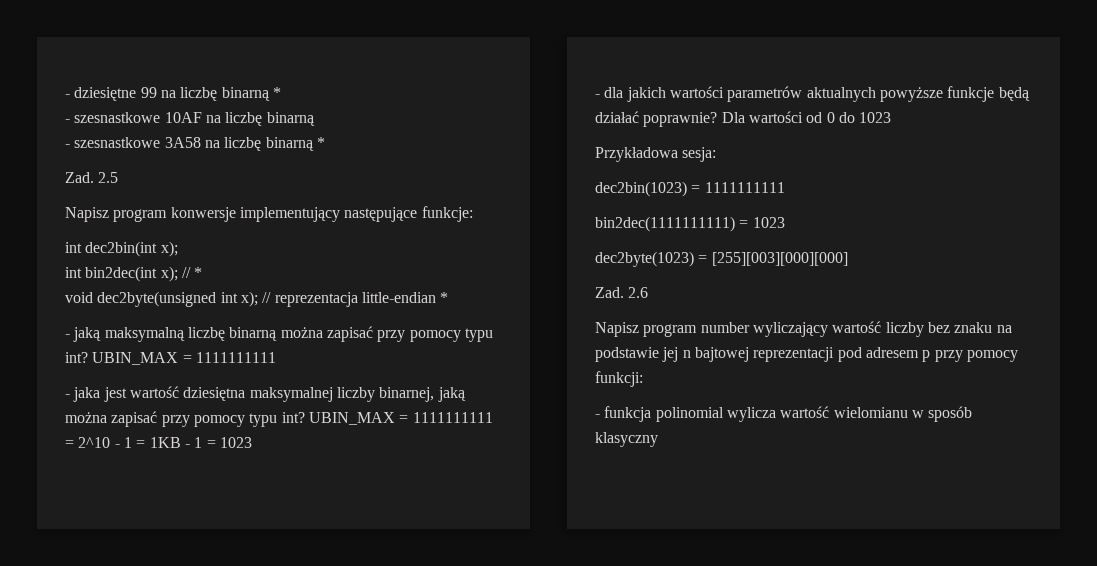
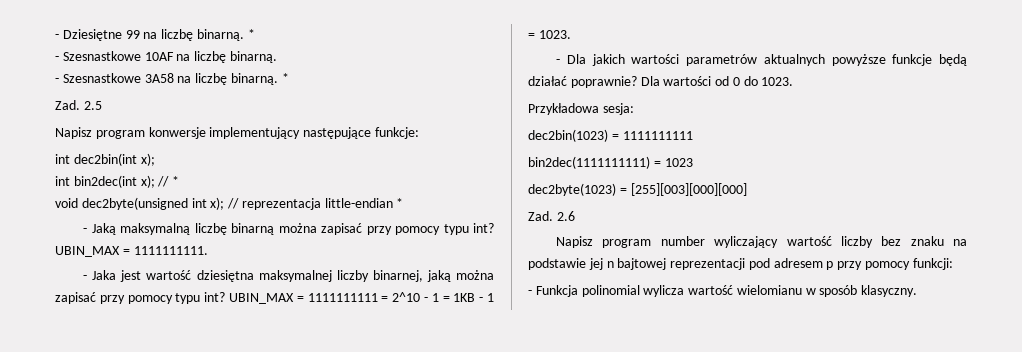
[65,87,137,101] - dziesiętne -> [55,29,122,41] - Dziesiętne
[221,87,281,101] [65,112,161,123] binarną * // - szesnastkowe -> [196,29,255,41] [55,51,141,61] binarną. * // - Szesnastkowe
[266,112,315,126] [65,137,161,148] binarną // - szesnastkowe -> [229,51,277,63] [55,73,141,83] binarną. // - Szesnastkowe
[265,137,314,151] binarną -> [230,73,278,85] binarną.
[73,327,102,342] jaką -> [91,223,116,235] Jaką
[195,352,276,363] [65,387,101,402] 1111111111 // - jaka -> [133,246,208,255] [83,270,117,280] 1111111111. // - Jaka
[219,437,252,448] [595,87,624,98] 1023 // - dla -> [538,30,571,39] [556,54,586,64] 1023. // - Dla
[859,112,892,123] 1023 -> [761,77,794,86] 1023.
[604,406,652,422] funkcja -> [535,285,578,297] Funkcja
[595,432,658,447] klasyczny -> [861,285,918,297] klasyczny.

